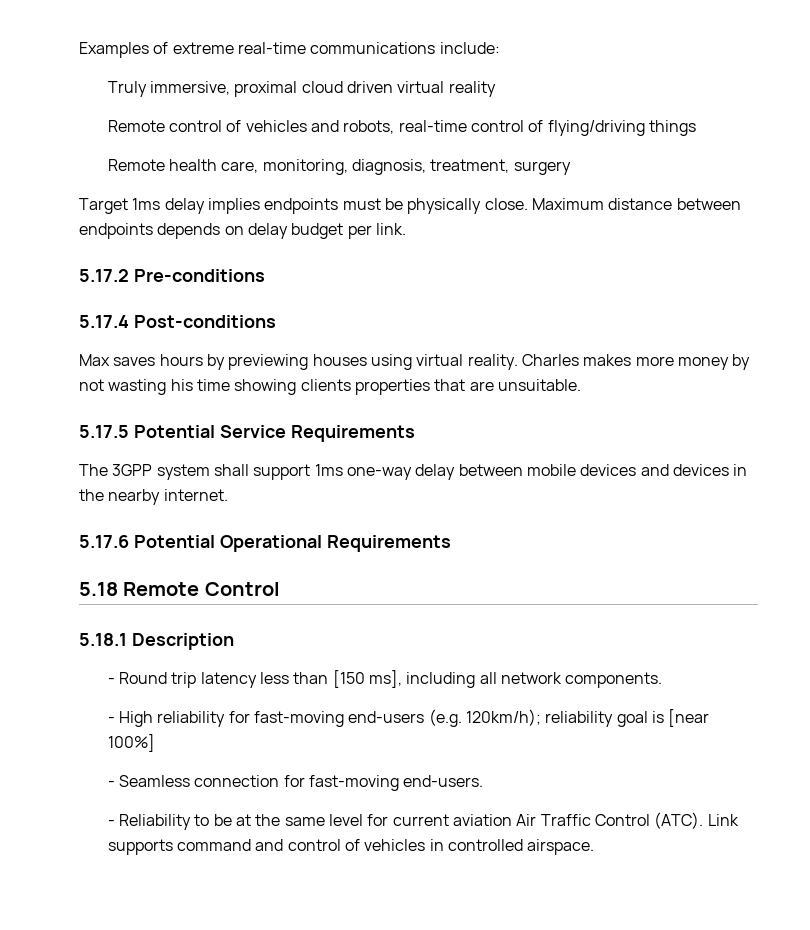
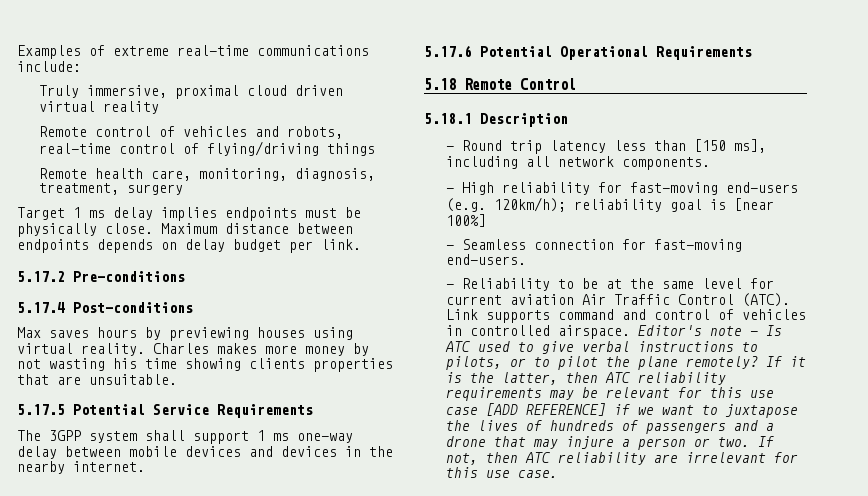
[132,198,161,210] 1ms -> [73,207,105,218] 1 ms
[314,464,343,476] 1ms -> [257,430,289,441] 1 ms
(595, 847) none -> [638,325,783,336] [445,341,759,354] [446,356,807,370] [446,372,727,385] [446,387,775,401] [446,403,799,418] [446,420,775,434] [446,436,775,450] [446,452,799,465] [446,467,559,478] Editor's note - Is ATC used to give verbal instructions to pilots, or to pilot the plane remotely? If it is the latter, then ATC reliability requirements may be relevant for this use case [ADD REFERENCE] if we want to juxtapose the lives of hundreds of passengers and a drone that may injure a person or two. If not, then ATC reliability are irrelevant for this use case.

